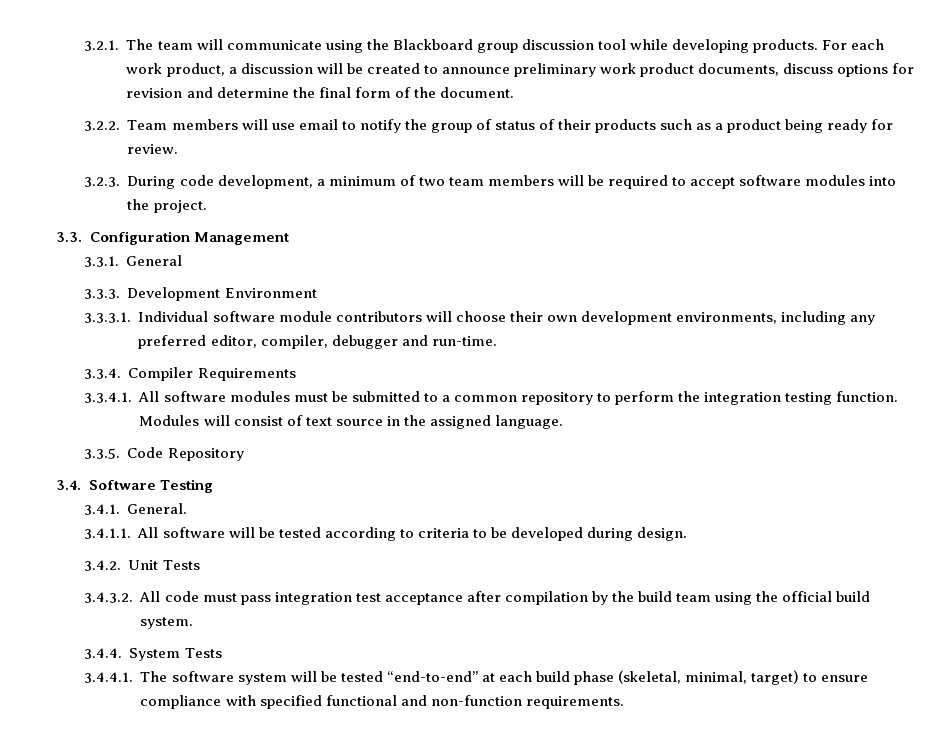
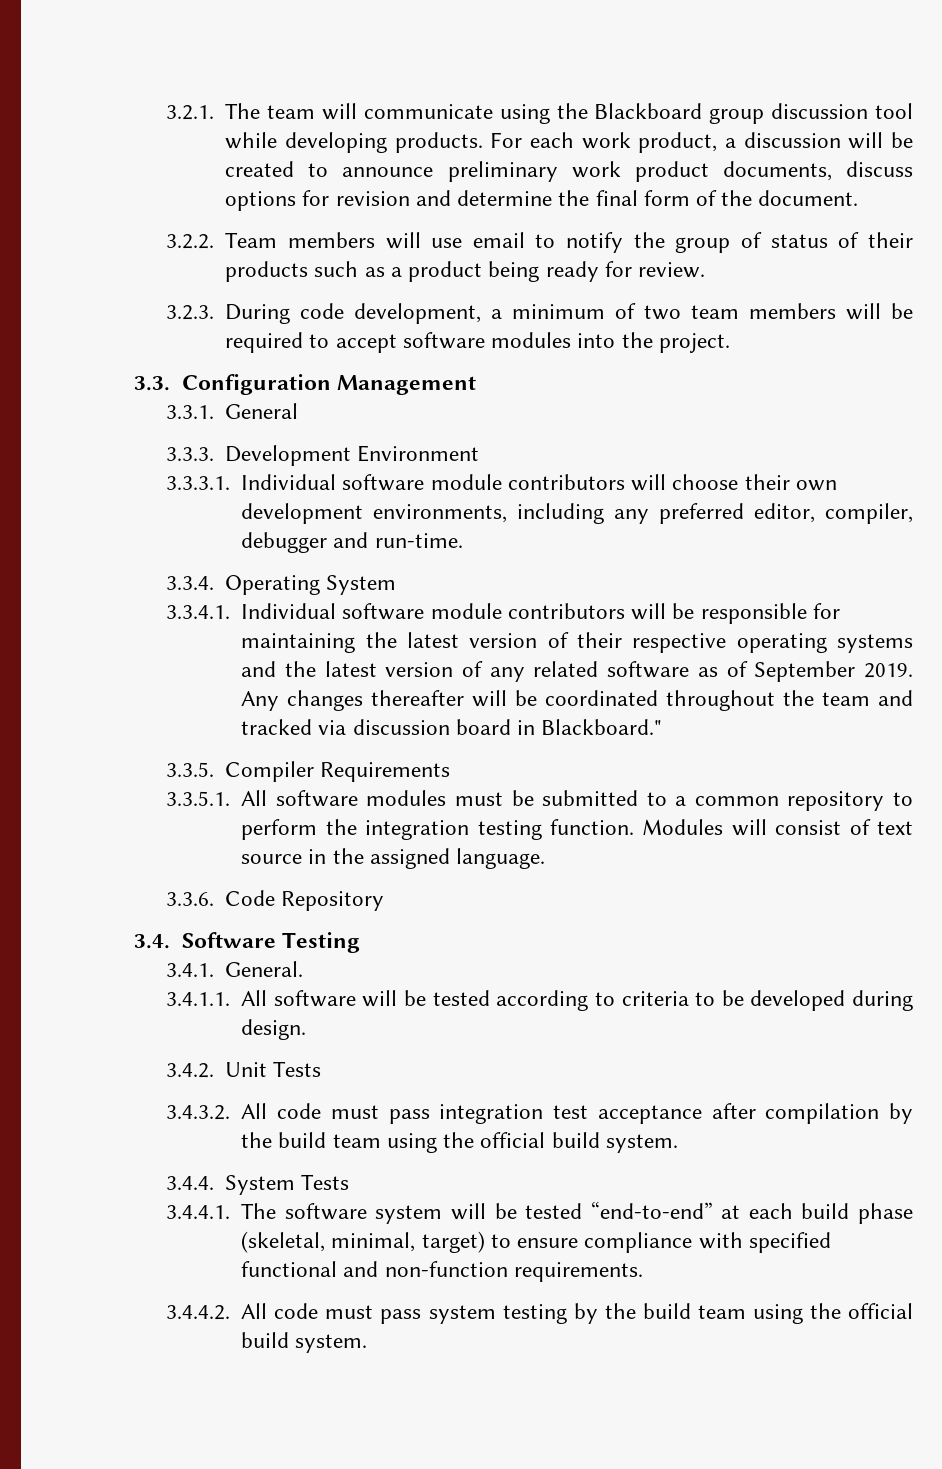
(121, 373) none -> [225,575,397,595] [165,603,840,624] [241,632,913,653] [241,661,913,682] [241,690,913,711] [241,719,663,735] [165,762,214,777] Operating System // 3.3.4.1. Individual software module contributors will be responsible for maintaining the latest version of their respective operating systems and the latest version of any related software as of September 2019. Any changes thereafter will be coordinated throughout the team and tracked via discussion board in Blackboard." // 3.3.5.
[83,392,132,403] 3.3.4.1. -> [165,791,230,806] 3.3.5.1.
[83,448,120,459] 3.3.5. -> [165,892,214,906] 3.3.6.
(624, 702) none -> [165,1303,913,1324] [241,1332,368,1353] // 3.4.4.2. All code must pass system testing by the build team using the official build system.

